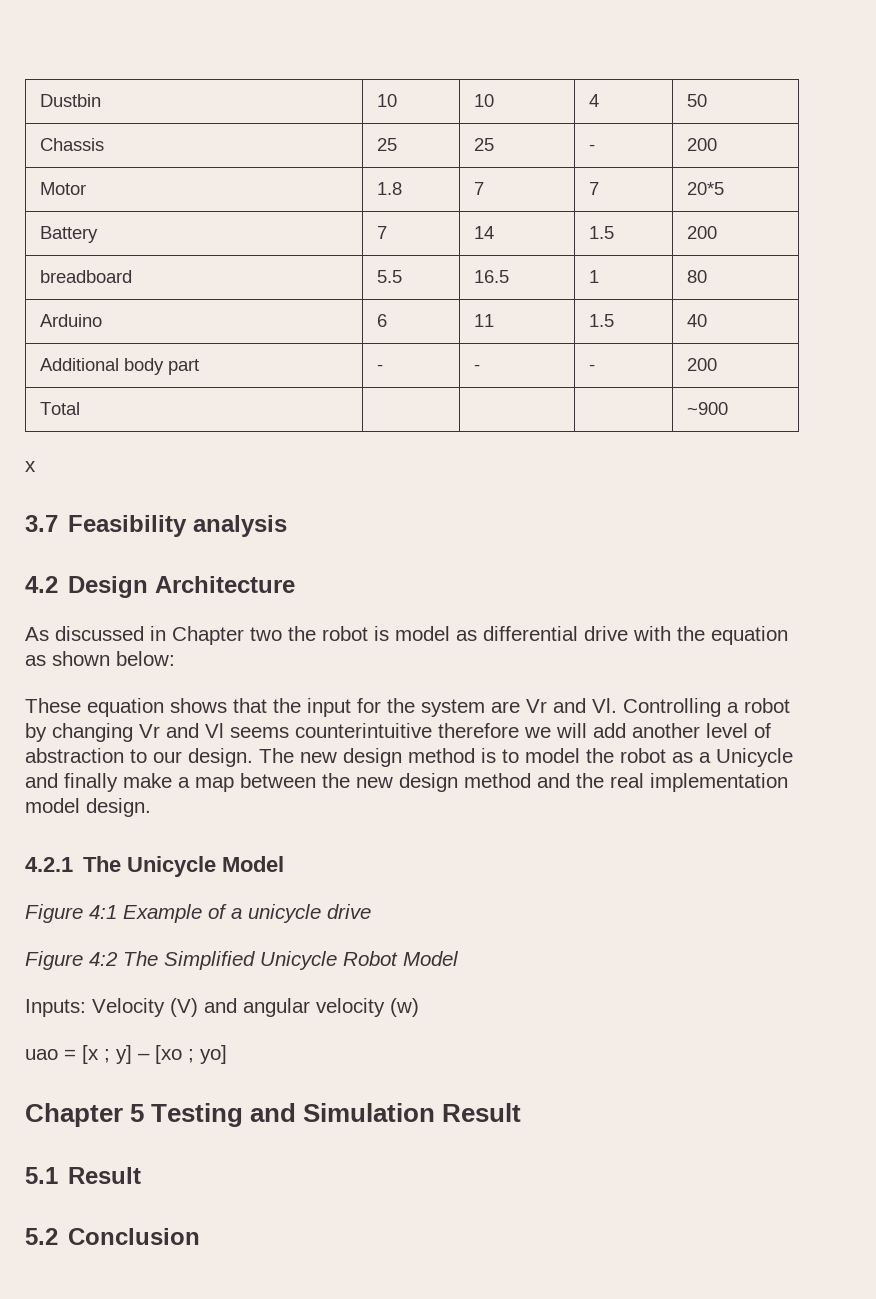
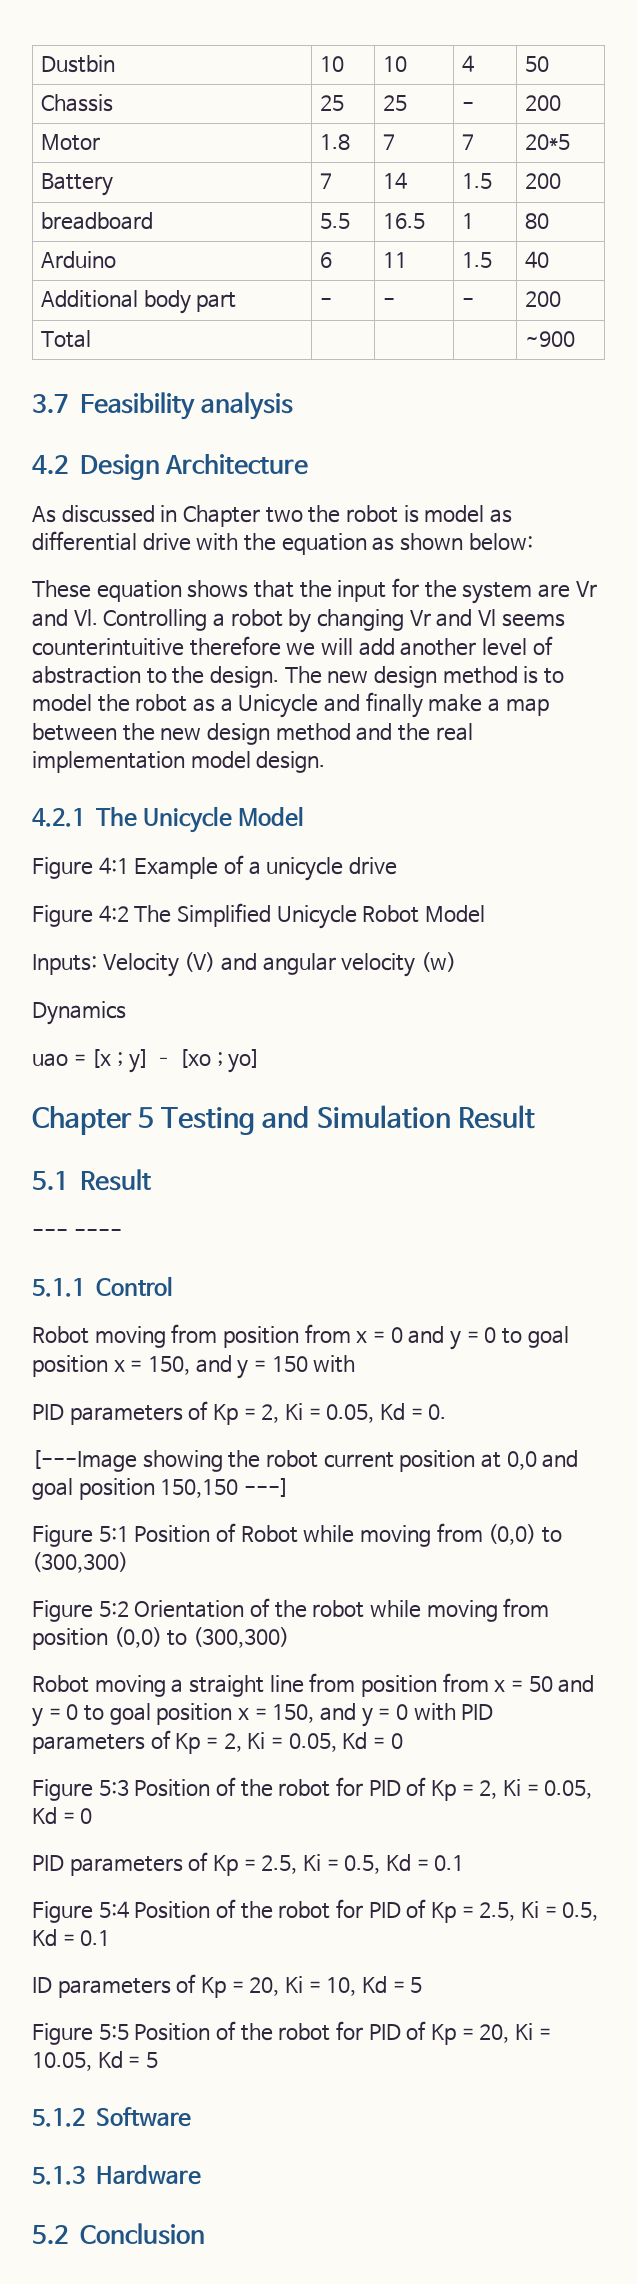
[25,461,36,472] // x -> (575, 339) none
[153,751,182,763] our -> [172,666,205,684] the
(419, 1007) none -> [32,1001,126,1025] // Dynamics
(142, 1175) none -> [32,1229,122,1237] [32,1276,174,1297] [32,1324,569,1350] [32,1355,356,1379] [32,1401,447,1425] [32,1450,579,1472] [32,1478,290,1500] [32,1523,562,1547] [32,1552,128,1573] [32,1598,550,1622] [32,1627,290,1650] [32,1673,595,1697] [32,1703,494,1727] [32,1730,403,1754] [32,1777,593,1801] [32,1807,93,1824] [32,1852,465,1876] [32,1899,599,1923] [32,1929,111,1946] [32,1974,423,1998] [32,2021,551,2045] [32,2051,159,2071] [32,2107,192,2127] [32,2165,202,2185] // --- ---- // 5.1.1 Control // Robot moving from position from x = 0 and y = 0 to goal position x = 150, and y = 150 with // PID parameters of Kp = 2, Ki = 0.05, Kd = 0. // [---Image showing the robot current position at 0,0 and goal position 150,150 ---] // Figure 5:1 Position of Robot while moving from (0,0) to (300,300) // Figure 5:2 Orientation of the robot while moving from position (0,0) to (300,300) // Robot moving a straight line from position from x = 50 and y = 0 to goal position x = 150, and y = 0 with PID parameters of Kp = 2, Ki = 0.05, Kd = 0 // Figure 5:3 Position of the robot for PID of Kp = 2, Ki = 0.05, Kd = 0 // PID parameters of Kp = 2.5, Ki = 0.5, Kd = 0.1 // Figure 5:4 Position of the robot for PID of Kp = 2.5, Ki = 0.5, Kd = 0.1 // ID parameters of Kp = 20, Ki = 10, Kd = 5 // Figure 5:5 Position of the robot for PID of Kp = 20, Ki = 10.05, Kd = 5 // 5.1.2 Software // 5.1.3 Hardware

